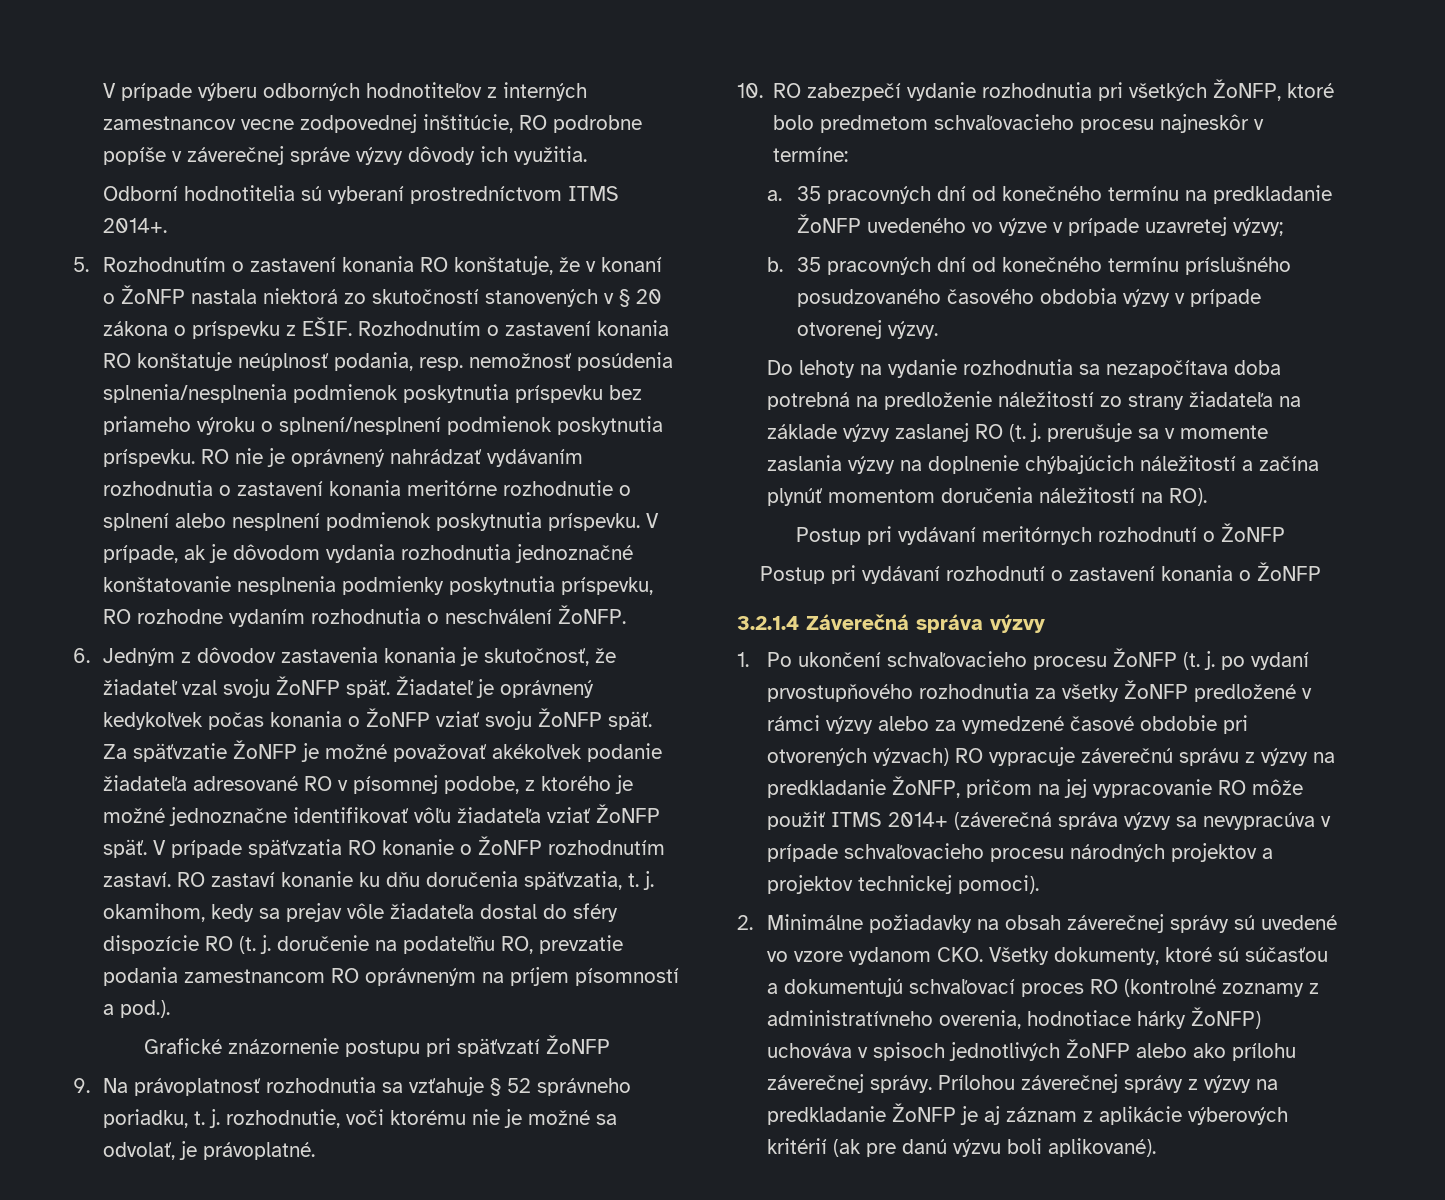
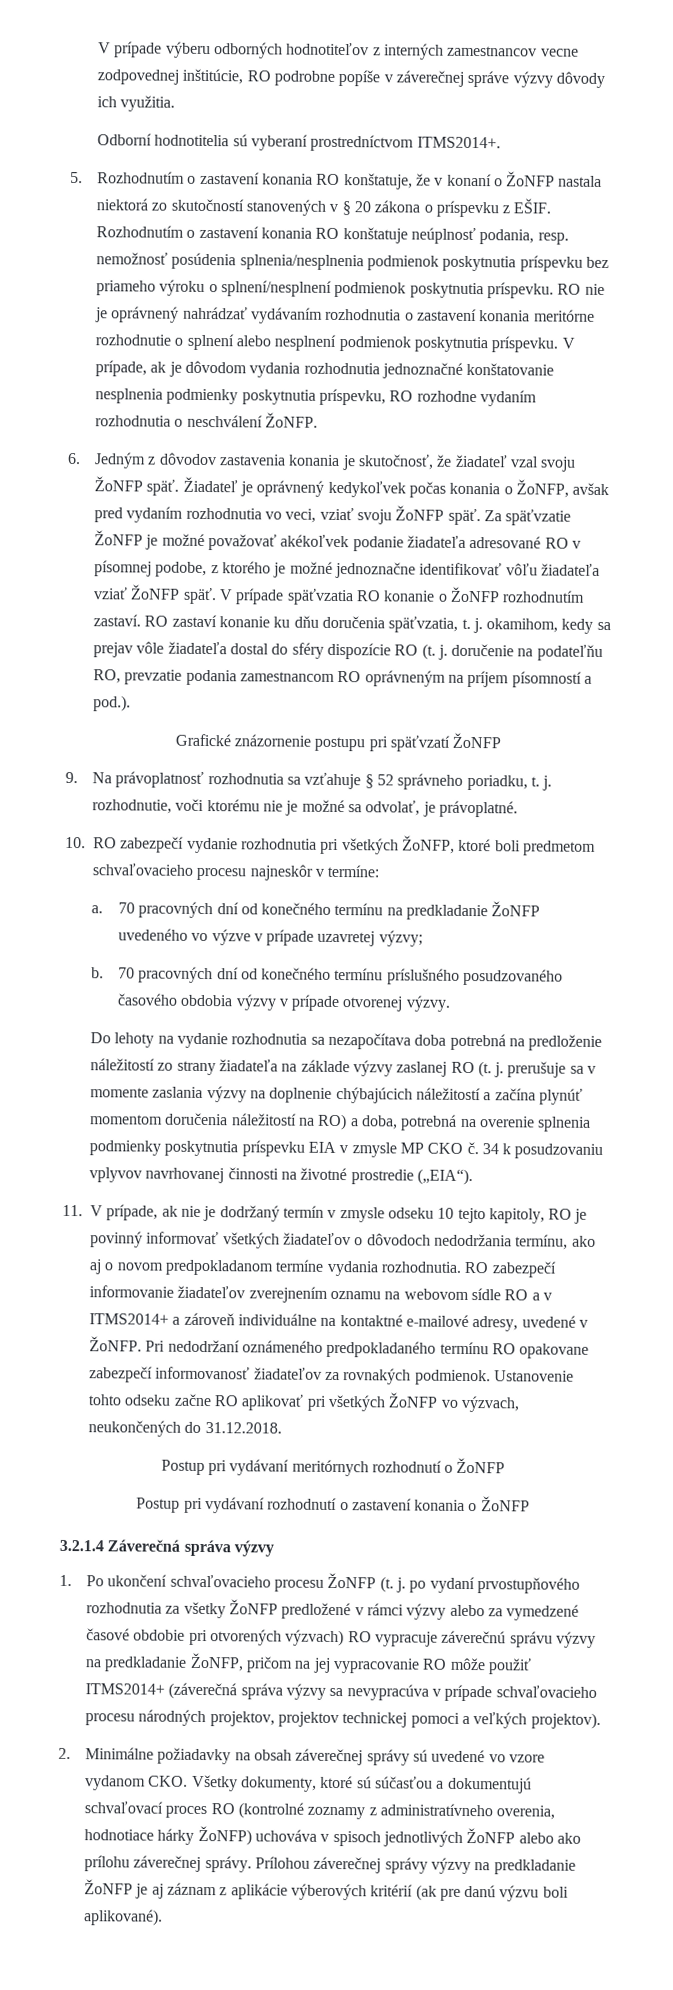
[568,186,620,201] [103,218,168,233] ITMS 2014+. -> [416,136,501,149] ITMS2014+.
[366,708,431,727] ŽoNFP -> [515,479,610,498] [93,506,317,523] ŽoNFP, avšak pred vydaním rozhodnutia vo veci,
[773,115,815,130] bolo -> [494,840,521,852] boli
[797,186,822,201] 35 -> [117,902,135,914] 70
[797,257,822,272] 35 -> [117,967,135,979] 70
[1169,488,1208,506] RO). -> [317,1113,592,1132] [88,1140,604,1160] [88,1167,473,1186] [62,1204,588,1224] [90,1231,596,1250] [89,1259,557,1278] [89,1285,552,1303] [89,1312,588,1332] [89,1336,590,1359] [89,1366,574,1386] [88,1392,519,1413] [88,1420,282,1437] RO) a doba, potrebná na overenie splnenia podmienky poskytnutia príspevku EIA v zmysle MP CKO č. 34 k posudzovaniu vplyvov navrhovanej činnosti na životné prostredie („EIA“). // 11. V prípade, ak nie je dodržaný termín v zmysle odseku 10 tejto kapitoly, RO je povinný informovať všetkých žiadateľov o dôvodoch nedodržania termínu, ako aj o novom predpokladanom termíne vydania rozhodnutia. RO zabezpečí informovanie žiadateľov zverejnením oznamu na webovom sídle RO a v ITMS2014+ a zároveň individuálne na kontaktné e-mailové adresy, uvedené v ŽoNFP. Pri nedodržaní oznámeného predpokladaného termínu RO opakovane zabezpečí informovanosť žiadateľov za rovnakých podmienok. Ustanovenie tohto odseku začne RO aplikovať pri všetkých ŽoNFP vo výzvach, neukončených do 31.12.2018.
[1245,752,1256,763] z -> (553, 1639) none
[831,812,949,827] ITMS 2014+ -> [84,1683,165,1695] ITMS2014+
[1171,843,1274,862] [767,875,1040,894] projektov a projektov technickej pomoci). -> [209,1711,601,1730] projektov, projektov technickej pomoci a veľkých projektov).
[1188,1079,1199,1090] z -> (428, 1865) none

